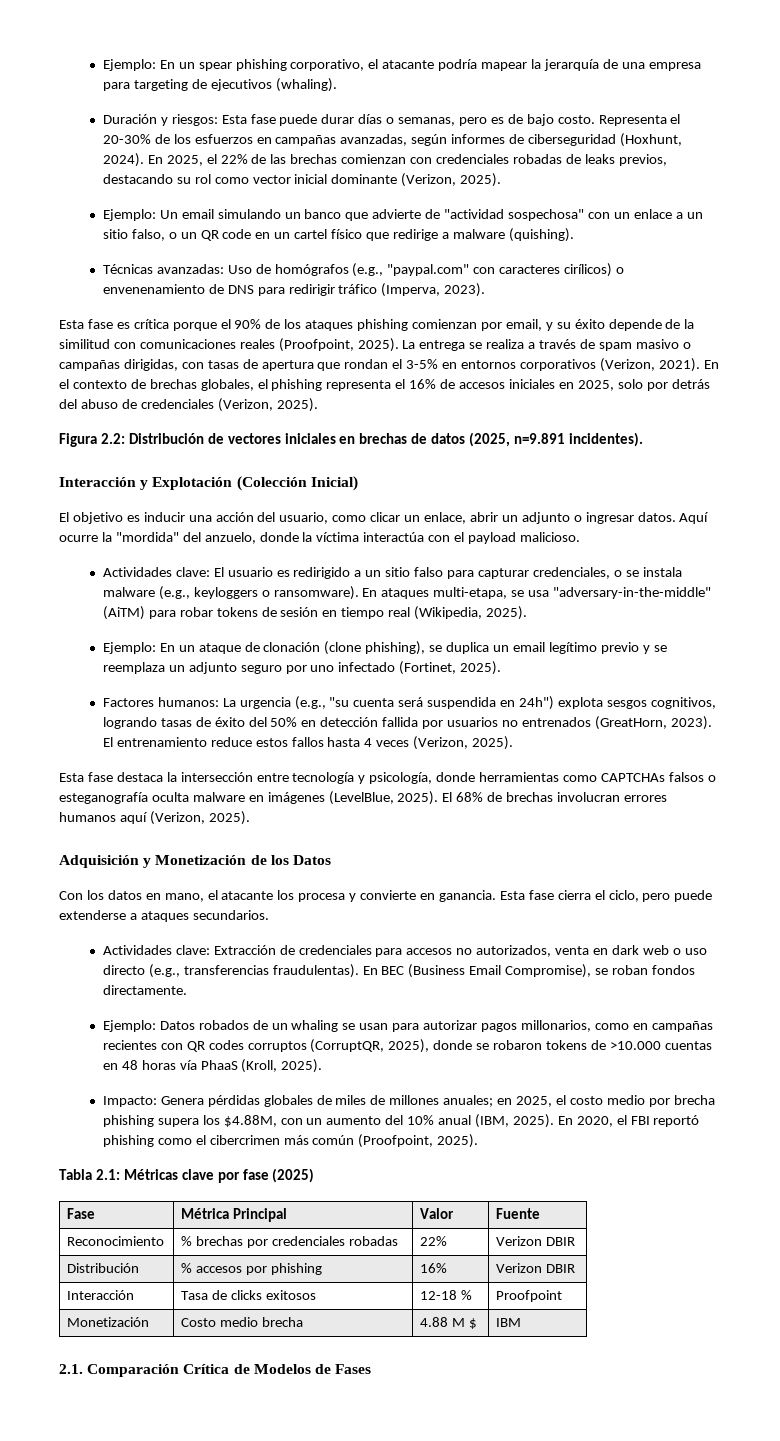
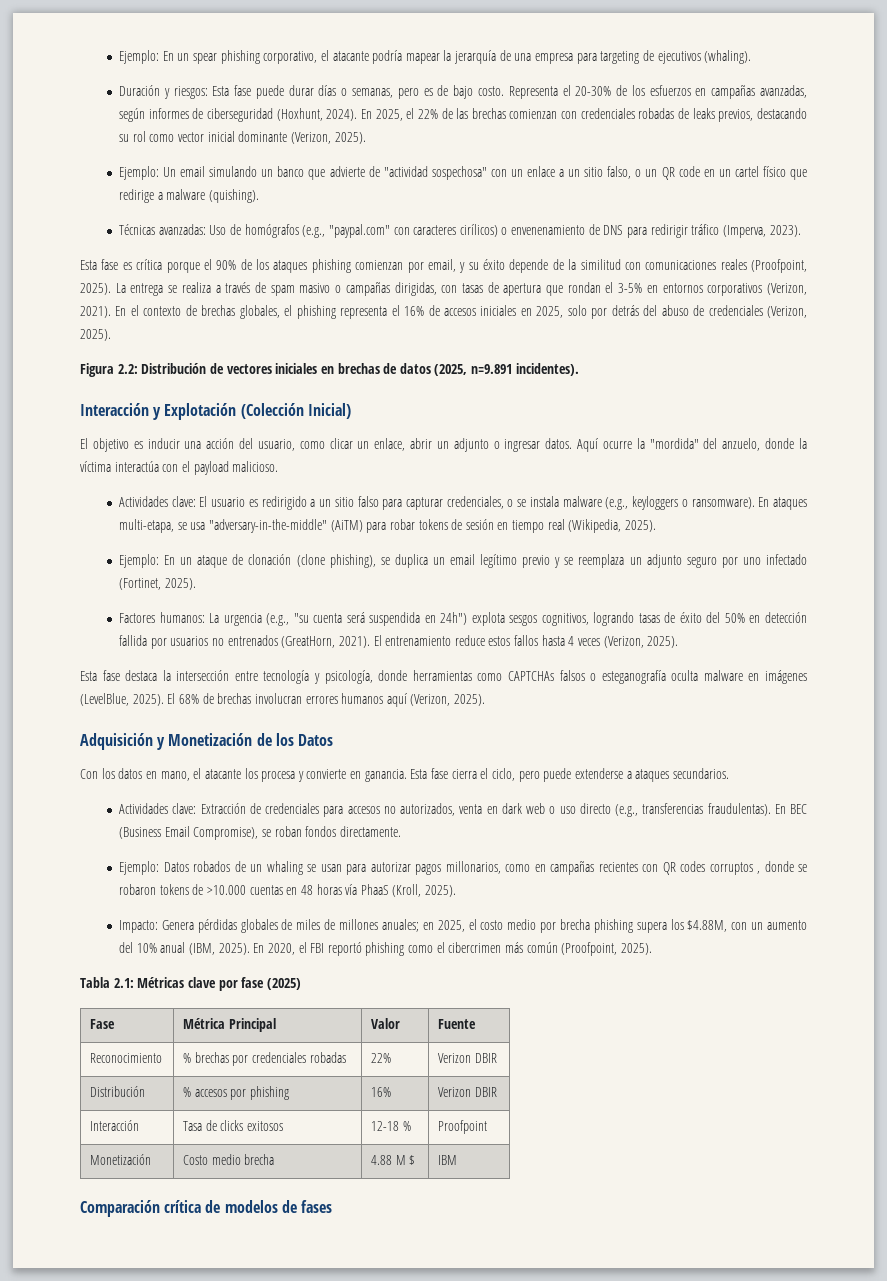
[670,716,712,730] 2023). -> [338,636,370,648] 2021).
[310,1039,430,1053] (CorruptQR, 2025), -> [756,871,760,874] ,
[59,1364,372,1377] 2.1. Comparación Crítica de Modelos de Fases -> [80,1200,332,1217] Comparación crítica de modelos de fases

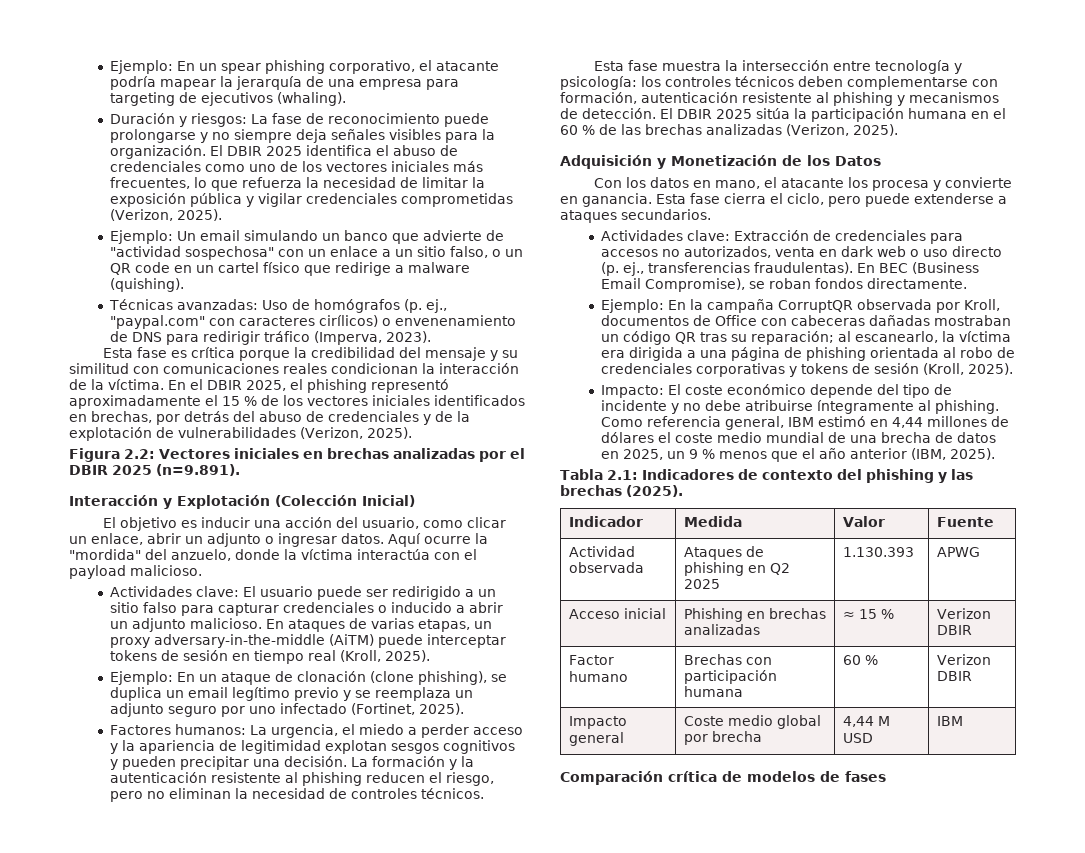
[212,84,808,99] [118,108,807,122] [118,131,288,142] Esta fase puede durar días o semanas, pero es de bajo costo. Representa el 20-30% de los esfuerzos en campañas avanzadas, según informes de ciberseguridad (Hoxhunt, 2024). En 2025, el 22% de las brechas comienzan con credenciales robadas de leaks previos, destacando su rol como vector inicial dominante -> [251,113,490,127] [110,129,496,143] [110,145,459,159] [110,161,484,172] [110,177,486,191] [110,193,514,207] La fase de reconocimiento puede prolongarse y no siempre deja señales visibles para la organización. El DBIR 2025 identifica el abuso de credenciales como uno de los vectores iniciales más frecuentes, lo que refuerza la necesidad de limitar la exposición pública y vigilar credenciales comprometidas
[302,225,326,238] (e.g., -> [404,299,448,313] (p. ej.,
[203,259,807,273] [80,281,808,296] [80,305,587,319] el 90% de los ataques phishing comienzan por email, y su éxito depende de la similitud con comunicaciones reales (Proofpoint, 2025). La entrega se realiza a través de spam masivo o campañas dirigidas, con tasas de apertura que rondan el 3-5% en entornos corporativos (Verizon, 2021). En el contexto de brechas globales, el phishing representa el 16% de accesos iniciales en 2025, solo -> [294,347,519,361] [69,363,519,374] [69,379,449,393] [69,395,525,409] [69,411,152,423] la credibilidad del mensaje y su similitud con comunicaciones reales condicionan la interacción de la víctima. En el DBIR 2025, el phishing representó aproximadamente el 15 % de los vectores iniciales identificados en brechas,
[767,306,807,318] [80,329,111,341] [80,363,579,377] (Verizon, 2025). // Figura 2.2: Distribución de vectores iniciales en brechas de datos (2025, n=9.891 incidentes). -> [423,411,470,425] [69,427,412,441] [69,448,525,462] [69,464,240,476] y de la explotación de vulnerabilidades (Verizon, 2025). // Figura 2.2: Vectores iniciales en brechas analizadas por el DBIR 2025 (n=9.891).
[248,499,258,507] es -> [317,586,389,600] puede ser
[446,496,807,510] [118,519,415,533] credenciales, o se instala malware (e.g., keyloggers o ransomware). En ataques multi-etapa, se usa "adversary-in-the-middle" (AiTM) para robar -> [283,602,504,613] [110,618,493,632] [110,634,507,648] credenciales o inducido a abrir un adjunto malicioso. En ataques de varias etapas, un proxy adversary-in-the-middle (AiTM) puede interceptar
[568,519,622,533] (Wikipedia, -> [340,650,382,662] (Kroll,
[223,612,808,626] [118,635,679,649] [80,670,158,681] urgencia (e.g., "su cuenta será suspendida en 24h") explota sesgos cognitivos, logrando tasas de éxito del 50% en detección fallida por usuarios no entrenados (GreatHorn, 2021). El entrenamiento reduce estos fallos hasta 4 veces (Verizon, 2025). // Esta fase destaca -> [271,724,524,738] [110,740,516,754] [110,756,475,770] [110,772,495,786] [110,788,485,802] [594,60,722,71] urgencia, el miedo a perder acceso y la apariencia de legitimidad explotan sesgos cognitivos y pueden precipitar una decisión. La formación y la autenticación resistente al phishing reducen el riesgo, pero no eliminan la necesidad de controles técnicos. // Esta fase muestra
[324,670,807,684] [80,693,407,707] psicología, donde herramientas como CAPTCHAs falsos o esteganografía oculta malware en imágenes (LevelBlue, 2025). El 68% de brechas involucran errores humanos aquí -> [560,76,998,90] [560,92,999,106] [560,108,1006,122] [560,124,782,135] psicología: los controles técnicos deben complementarse con formación, autenticación resistente al phishing y mecanismos de detección. El DBIR 2025 sitúa la participación humana en el 60 % de las brechas analizadas
[614,804,638,817] (e.g., -> [601,262,645,276] (p. ej.,
[163,860,807,875] [118,884,457,897] [118,919,807,933] [118,942,652,956] [80,977,301,991] [90,1019,116,1029] [183,1018,276,1032] [371,1018,401,1029] [438,1019,477,1029] [90,1053,163,1063] [183,1052,346,1066] [371,1053,392,1063] [438,1053,497,1063] [90,1086,146,1097] [183,1086,289,1100] [371,1087,392,1097] [438,1087,497,1097] [90,1120,140,1131] [183,1120,283,1131] [371,1121,411,1131] [438,1120,488,1134] [90,1154,152,1165] [183,1154,275,1165] [371,1155,416,1165] Datos robados de un whaling se usan para autorizar pagos millonarios, como en campañas recientes con QR codes corruptos , donde se robaron tokens de >10.000 cuentas en 48 horas vía PhaaS (Kroll, 2025). // Impacto: Genera pérdidas globales de miles de millones anuales; en 2025, el costo medio por brecha phishing supera los $4.88M, con un aumento del 10% anual (IBM, 2025). En 2020, el FBI reportó phishing como el cibercrimen más común (Proofpoint, 2025). // Tabla 2.1: Métricas clave por fase (2025) // Fase | Métrica Principal | Valor | Fuente // Reconocimiento | % brechas por credenciales robadas | 22% | Verizon DBIR // Distribución | % accesos por phishing | 16% | Verizon DBIR // Interacción | Tasa de clicks exitosos | 12-18 % | Proofpoint // Monetización | Costo medio brecha | 4.88 M $ -> [668,299,1001,313] [601,315,1012,326] [601,331,1012,345] [601,347,1016,361] [601,363,1014,377] [601,384,953,398] [601,400,1000,414] [601,416,1010,430] [601,432,997,443] [601,448,996,462] [560,469,973,483] [560,485,683,497] [568,516,643,527] [683,516,742,527] [842,516,885,527] [936,517,994,527] [568,546,635,557] [568,562,644,573] [683,546,764,560] [683,562,790,576] [683,579,720,589] [842,547,914,557] [936,547,980,557] [568,608,666,619] [683,608,826,622] [683,624,760,635] [842,609,894,619] [936,608,991,619] [936,625,972,635] [568,655,614,665] [568,671,628,682] [683,654,772,665] [683,670,777,684] [683,686,743,697] [842,655,878,665] [936,654,991,665] [936,671,972,681] [568,716,627,729] [568,732,624,746] [683,715,821,729] [683,731,762,745] [842,716,890,727] [842,733,873,743] En la campaña CorruptQR observada por Kroll, documentos de Office con cabeceras dañadas mostraban un código QR tras su reparación; al escanearlo, la víctima era dirigida a una página de phishing orientada al robo de credenciales corporativas y tokens de sesión (Kroll, 2025). // Impacto: El coste económico depende del tipo de incidente y no debe atribuirse íntegramente al phishing. Como referencia general, IBM estimó en 4,44 millones de dólares el coste medio mundial de una brecha de datos en 2025, un 9 % menos que el año anterior (IBM, 2025). // Tabla 2.1: Indicadores de contexto del phishing y las brechas (2025). // Indicador | Medida | Valor | Fuente // Actividad observada | Ataques de phishing en Q2 2025 | 1.130.393 | APWG // Acceso inicial | Phishing en brechas analizadas | ≈ 15 % | Verizon DBIR // Factor humano | Brechas con participación humana | 60 % | Verizon DBIR // Impacto general | Coste medio global por brecha | 4,44 M USD

